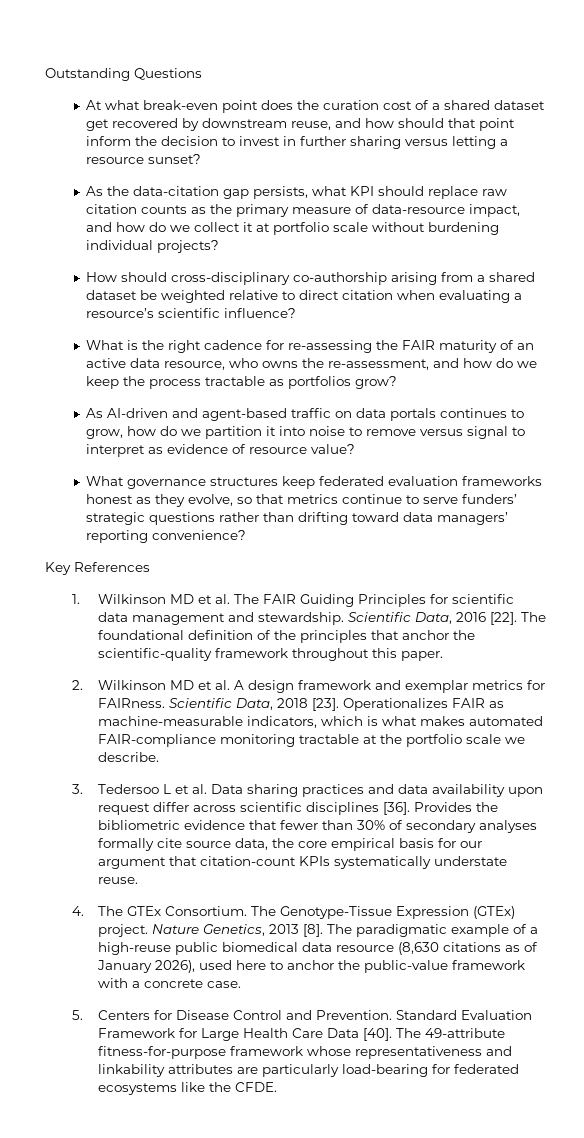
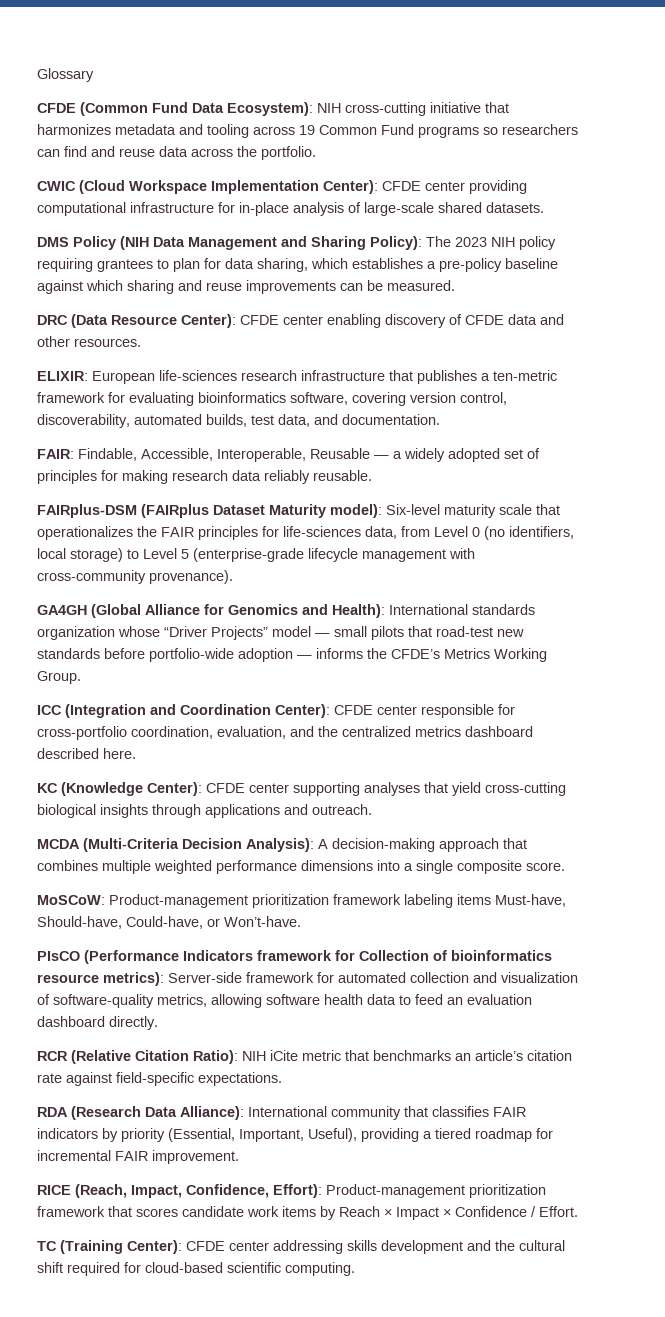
[45,68,202,81] [86,100,546,113] [86,118,516,131] [86,136,509,149] [86,154,202,164] [86,186,508,199] [86,204,521,217] [86,222,500,235] [86,240,220,253] [86,272,536,285] [86,290,523,303] [86,308,297,318] [86,340,535,353] [86,358,538,370] [86,376,398,389] [86,408,525,421] [86,426,526,439] [86,444,356,457] [86,476,543,489] [86,494,518,507] [86,512,509,525] [86,530,247,543] [45,562,150,575] [71,594,515,607] [98,612,547,625] [98,630,476,643] [98,648,444,661] [71,680,546,693] [98,698,505,711] [98,716,544,728] [98,734,526,747] [98,752,160,762] [71,784,544,797] [98,802,499,815] [98,820,538,833] [98,838,483,851] [98,856,508,869] [98,877,139,884] [71,906,516,919] [98,924,539,937] [98,942,539,955] [97,960,526,973] [98,978,242,988] [71,1010,533,1020] [98,1028,506,1041] [98,1046,513,1059] [98,1064,520,1077] [98,1082,278,1095] Outstanding Questions // At what break-even point does the curation cost of a shared dataset get recovered by downstream reuse, and how should that point inform the decision to invest in further sharing versus letting a resource sunset? // As the data-citation gap persists, what KPI should replace raw citation counts as the primary measure of data-resource impact, and how do we collect it at portfolio scale without burdening individual projects? // How should cross-disciplinary co-authorship arising from a shared dataset be weighted relative to direct citation when evaluating a resource’s scientific influence? // What is the right cadence for re-assessing the FAIR maturity of an active data resource, who owns the re-assessment, and how do we keep the process tractable as portfolios grow? // As AI-driven and agent-based traffic on data portals continues to grow, how do we partition it into noise to remove versus signal to interpret as evidence of resource value? // What governance structures keep federated evaluation frameworks honest as they evolve, so that metrics continue to serve funders’ strategic questions rather than drifting toward data managers’ reporting convenience? // Key References // 1. Wilkinson MD et al. The FAIR Guiding Principles for scientific data management and stewardship. Scientific Data, 2016 [22]. The foundational definition of the principles that anchor the scientific-quality framework throughout this paper. // 2. Wilkinson MD et al. A design framework and exemplar metrics for FAIRness. Scientific Data, 2018 [23]. Operationalizes FAIR as machine-measurable indicators, which is what makes automated FAIR-compliance monitoring tractable at the portfolio scale we describe. // 3. Tedersoo L et al. Data sharing practices and data availability upon request differ across scientific disciplines [36]. Provides the bibliometric evidence that fewer than 30% of secondary analyses formally cite source data, the core empirical basis for our argument that citation-count KPIs systematically understate reuse. // 4. The GTEx Consortium. The Genotype-Tissue Expression (GTEx) project. Nature Genetics, 2013 [8]. The paradigmatic example of a high-reuse public biomedical data resource (8,630 citations as of January 2026), used here to anchor the public-value framework with a concrete case. // 5. Centers for Disease Control and Prevention. Standard Evaluation Framework for Large Health Care Data [40]. The 49-attribute fitness-for-purpose framework whose representativeness and linkability attributes are particularly load-bearing for federated ecosystems like the CFDE. -> [37,68,94,82] [37,102,509,116] [37,124,578,138] [37,146,316,160] [37,180,527,194] [37,202,544,216] [37,236,556,250] [37,258,558,272] [37,280,455,294] [37,314,564,328] [37,336,141,347] [37,370,557,384] [37,392,507,406] [37,414,440,428] [37,448,540,462] [37,470,372,484] [37,504,560,518] [37,526,574,540] [37,548,475,562] [37,570,233,584] [37,604,535,618] [37,626,524,640] [37,648,547,662] [37,671,81,684] [37,704,515,718] [37,726,533,740] [37,748,136,759] [37,782,566,796] [37,804,372,818] [37,838,527,852] [37,860,565,874] [37,894,566,908] [37,916,301,929] [37,950,552,964] [37,972,578,986] [37,994,532,1008] [37,1016,158,1030] [37,1050,572,1064] [37,1072,282,1086] [37,1106,526,1120] [37,1128,553,1142] [37,1150,239,1164] [37,1184,546,1198] [37,1206,578,1220] [37,1240,565,1254] [37,1262,355,1276] Glossary // CFDE (Common Fund Data Ecosystem): NIH cross-cutting initiative that harmonizes metadata and tooling across 19 Common Fund programs so researchers can find and reuse data across the portfolio. // CWIC (Cloud Workspace Implementation Center): CFDE center providing computational infrastructure for in-place analysis of large-scale shared datasets. // DMS Policy (NIH Data Management and Sharing Policy): The 2023 NIH policy requiring grantees to plan for data sharing, which establishes a pre-policy baseline against which sharing and reuse improvements can be measured. // DRC (Data Resource Center): CFDE center enabling discovery of CFDE data and other resources. // ELIXIR: European life-sciences research infrastructure that publishes a ten-metric framework for evaluating bioinformatics software, covering version control, discoverability, automated builds, test data, and documentation. // FAIR: Findable, Accessible, Interoperable, Reusable — a widely adopted set of principles for making research data reliably reusable. // FAIRplus-DSM (FAIRplus Dataset Maturity model): Six-level maturity scale that operationalizes the FAIR principles for life-sciences data, from Level 0 (no identifiers, local storage) to Level 5 (enterprise-grade lifecycle management with cross-community provenance). // GA4GH (Global Alliance for Genomics and Health): International standards organization whose “Driver Projects” model — small pilots that road-test new standards before portfolio-wide adoption — informs the CFDE’s Metrics Working Group. // ICC (Integration and Coordination Center): CFDE center responsible for cross-portfolio coordination, evaluation, and the centralized metrics dashboard described here. // KC (Knowledge Center): CFDE center supporting analyses that yield cross-cutting biological insights through applications and outreach. // MCDA (Multi-Criteria Decision Analysis): A decision-making approach that combines multiple weighted performance dimensions into a single composite score. // MoSCoW: Product-management prioritization framework labeling items Must-have, Should-have, Could-have, or Won’t-have. // PIsCO (Performance Indicators framework for Collection of bioinformatics resource metrics): Server-side framework for automated collection and visualization of software-quality metrics, allowing software health data to feed an evaluation dashboard directly. // RCR (Relative Citation Ratio): NIH iCite metric that benchmarks an article’s citation rate against field-specific expectations. // RDA (Research Data Alliance): International community that classifies FAIR indicators by priority (Essential, Important, Useful), providing a tiered roadmap for incremental FAIR improvement. // RICE (Reach, Impact, Confidence, Effort): Product-management prioritization framework that scores candidate work items by Reach × Impact × Confidence / Effort. // TC (Training Center): CFDE center addressing skills development and the cultural shift required for cloud-based scientific computing.

